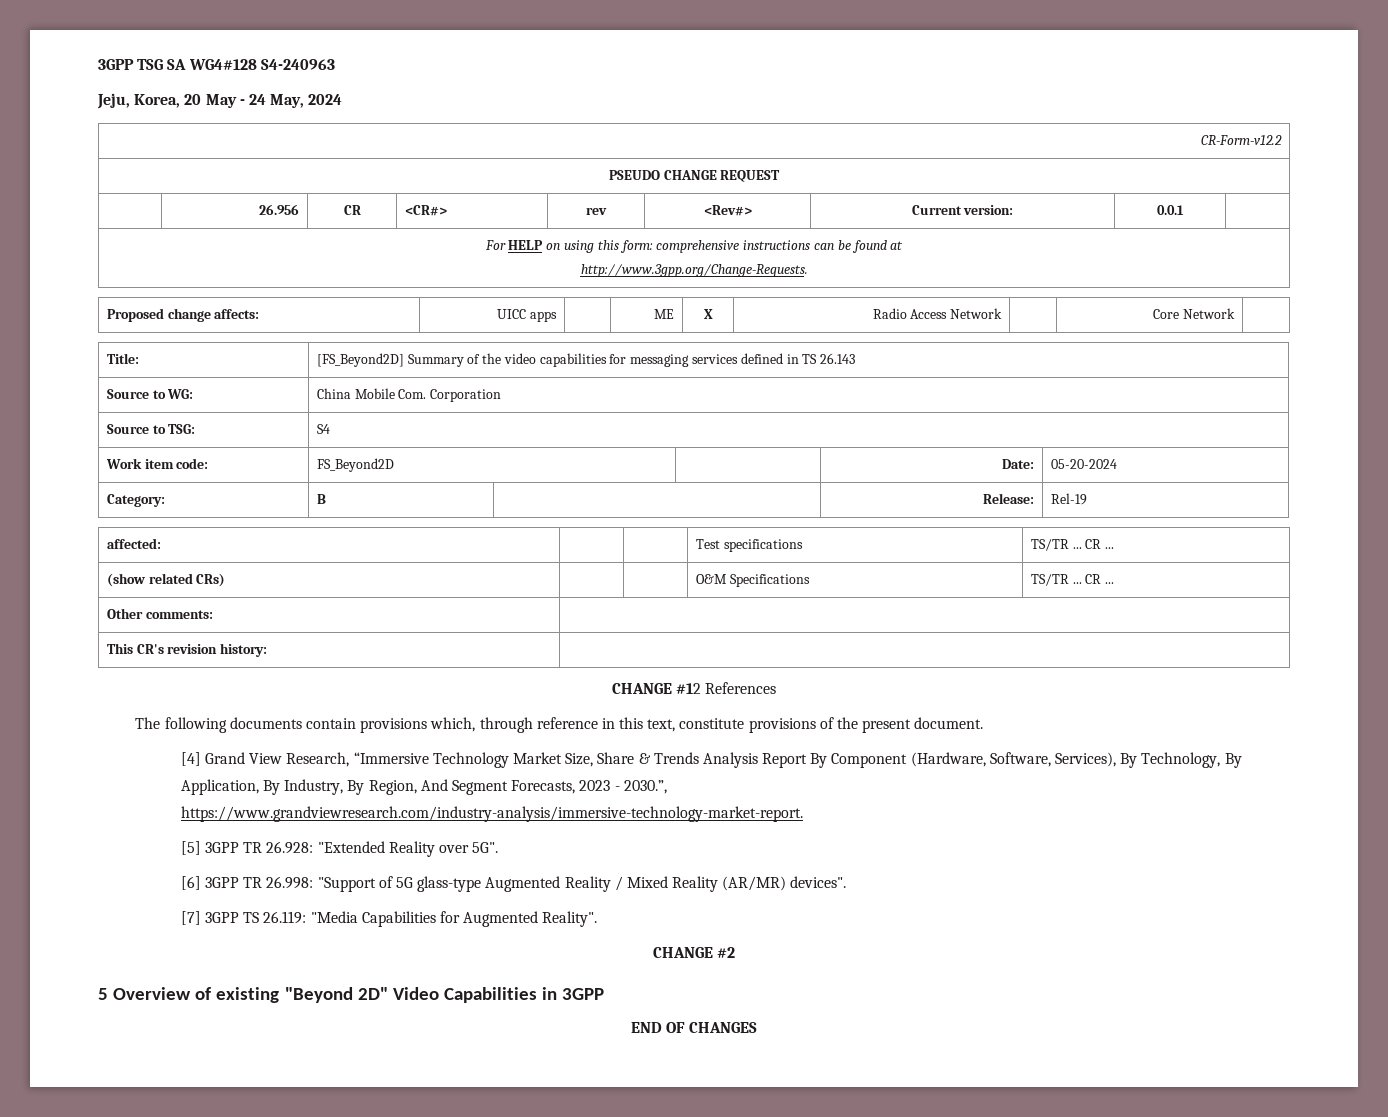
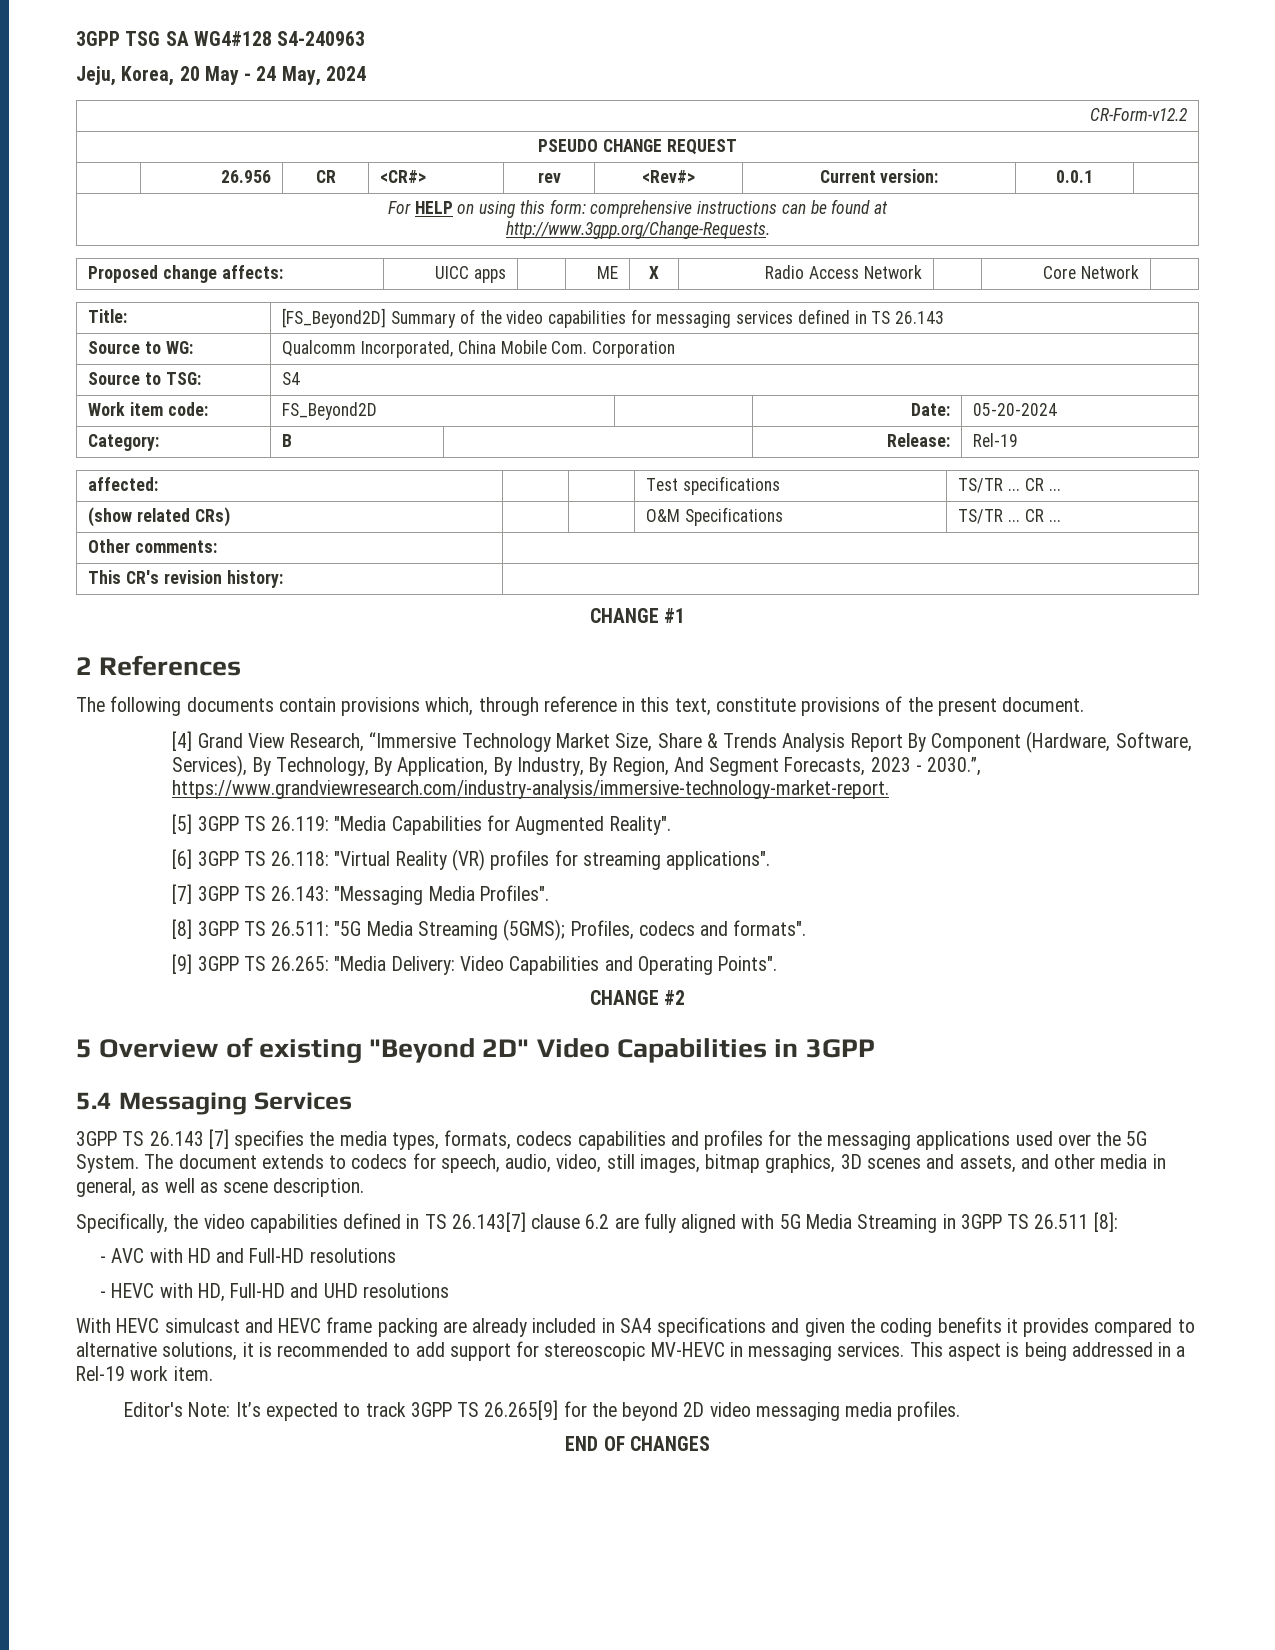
(194, 394) none -> [282,340,454,358] Qualcomm Incorporated,
[676,683,701,694] #12 -> [664,608,686,623] [76,657,92,675] #1 // 2
[243,841,499,857] [180,876,847,892] [180,911,240,925] TR 26.928: "Extended Reality over 5G". // [6] 3GPP TR 26.998: "Support of 5G glass-type Augmented Reality / Mixed Reality (AR/MR) devices". // [7] 3GPP -> (239, 823) none
(598, 919) none -> [172,849,771,871] [172,884,549,905] [172,919,807,941] [172,954,778,975] // [6] 3GPP TS 26.118: "Virtual Reality (VR) profiles for streaming applications". // [7] 3GPP TS 26.143: "Messaging Media Profiles". // [8] 3GPP TS 26.511: "5G Media Streaming (5GMS); Profiles, codecs and formats". // [9] 3GPP TS 26.265: "Media Delivery: Video Capabilities and Operating Points".
(605, 994) none -> [76,1092,352,1115] [76,1129,1148,1150] [76,1153,1166,1173] [76,1178,365,1197] [76,1212,1118,1233] [100,1248,396,1263] [100,1283,449,1302] [76,1317,1195,1337] [76,1341,1186,1361] [76,1366,213,1381] [124,1400,961,1421] // 5.4 Messaging Services // 3GPP TS 26.143 [7] specifies the media types, formats, codecs capabilities and profiles for the messaging applications used over the 5G System. The document extends to codecs for speech, audio, video, still images, bitmap graphics, 3D scenes and assets, and other media in general, as well as scene description. // Specifically, the video capabilities defined in TS 26.143[7] clause 6.2 are fully aligned with 5G Media Streaming in 3GPP TS 26.511 [8]: // - AVC with HD and Full-HD resolutions // - HEVC with HD, Full-HD and UHD resolutions // With HEVC simulcast and HEVC frame packing are already included in SA4 specifications and given the coding benefits it provides compared to alternative solutions, it is recommended to add support for stereoscopic MV-HEVC in messaging services. This aspect is being addressed in a Rel-19 work item. // Editor's Note: It’s expected to track 3GPP TS 26.265[9] for the beyond 2D video messaging media profiles.

